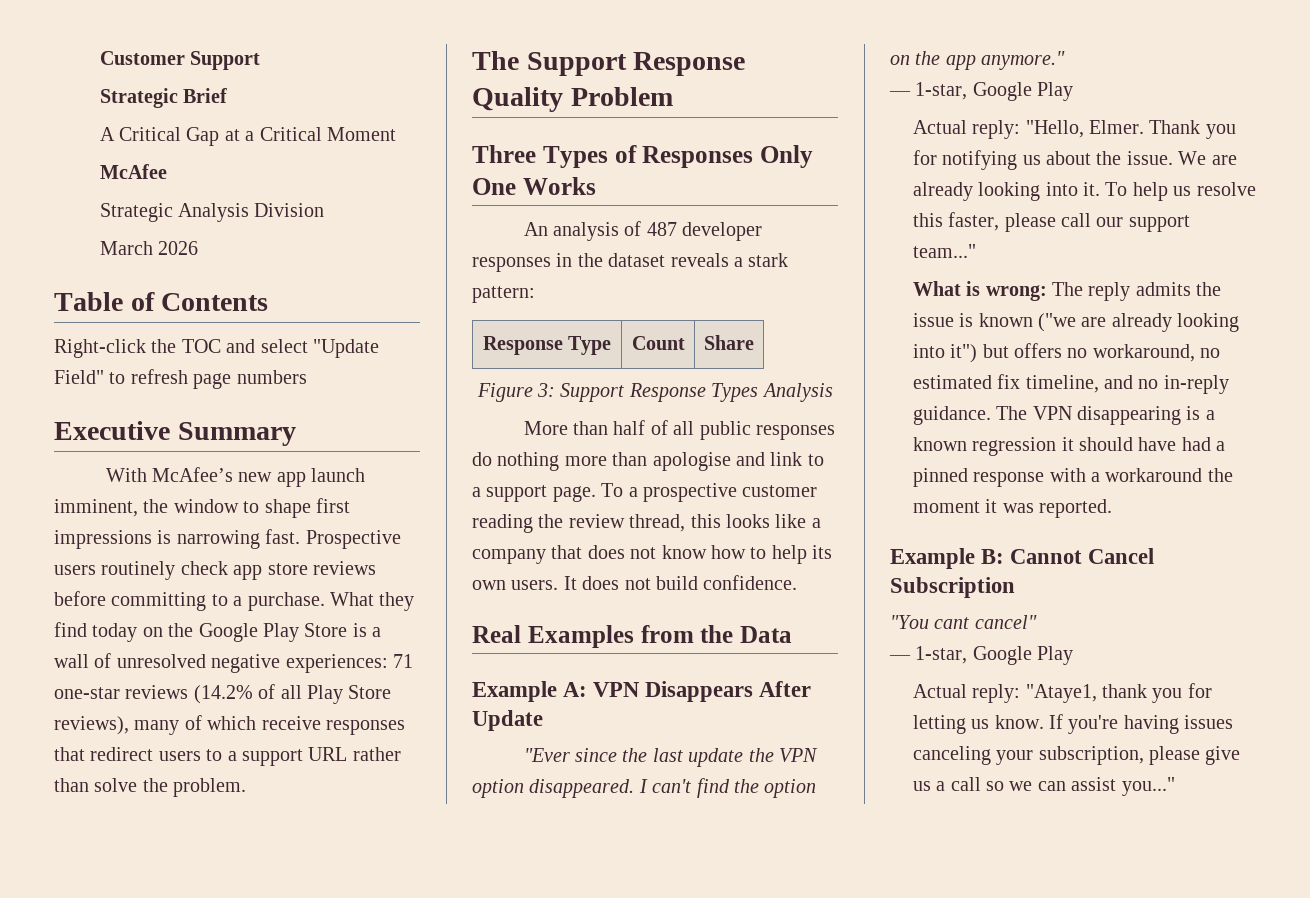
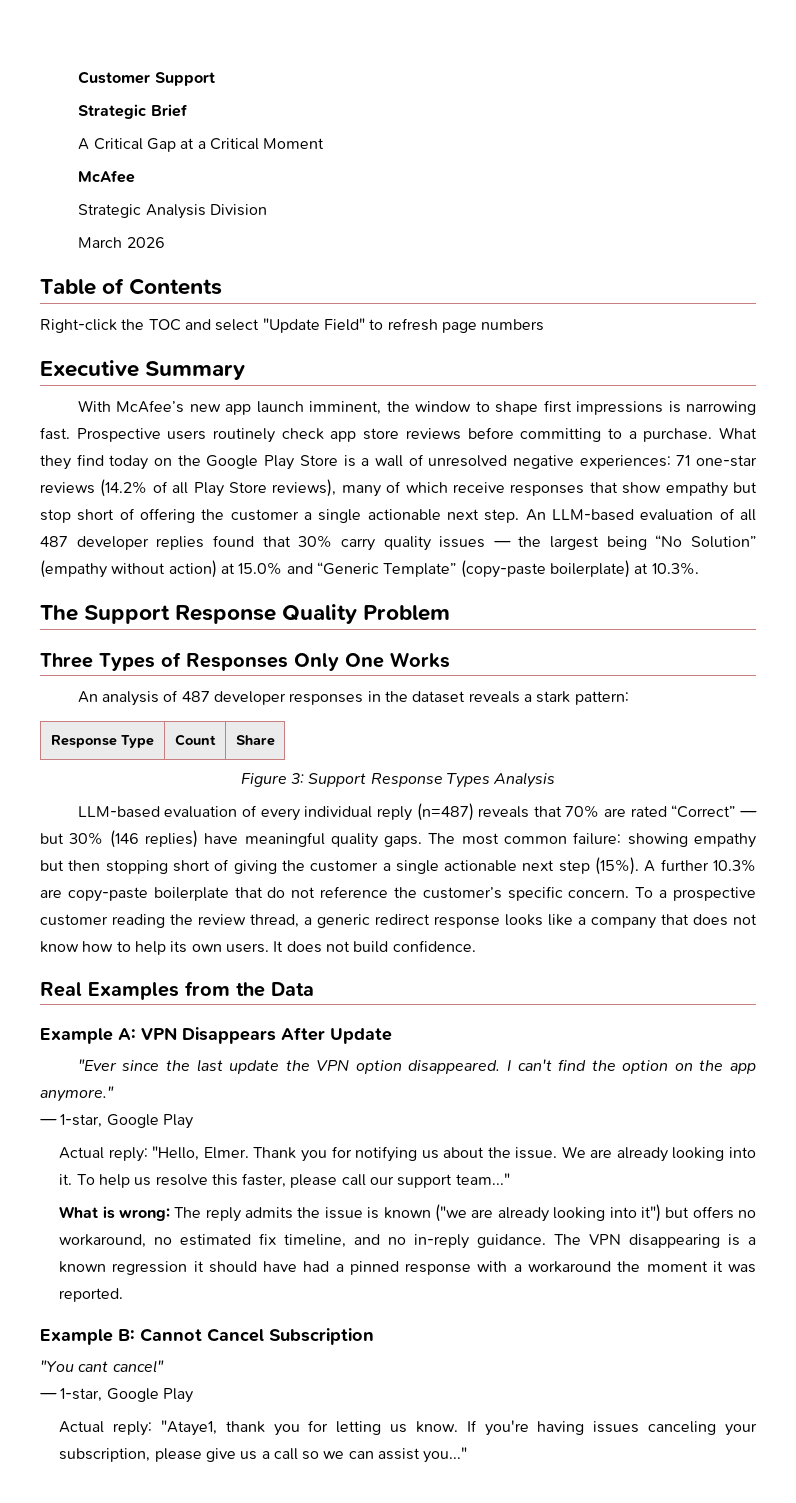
[90,747,401,766] [54,778,247,797] redirect users to a support URL rather than solve the problem. -> [622,482,757,497] [40,508,757,523] [40,535,756,551] [40,560,699,578] show empathy but stop short of offering the customer a single actionable next step. An LLM-based evaluation of all 487 developer replies found that 30% carry quality issues — the largest being “No Solution” (empathy without action) at 15.0% and “Generic Template” (copy-paste boilerplate) at 10.3%.
[523,420,835,440] [472,452,824,471] [472,485,596,502] More than half of all public responses do nothing more than apologise and link to a support page. -> [77,803,758,821] [40,830,756,848] [40,857,756,875] [40,886,630,902] LLM-based evaluation of every individual reply (n=487) reveals that 70% are rated “Correct” — but 30% (146 replies) have meaningful quality gaps. The most common failure: showing empathy but then stopping short of giving the customer a single actionable next step (15%). A further 10.3% are copy-paste boilerplate that do not reference the customer’s specific concern.
[690,514,721,528] this -> [304,914,500,928] a generic redirect response

